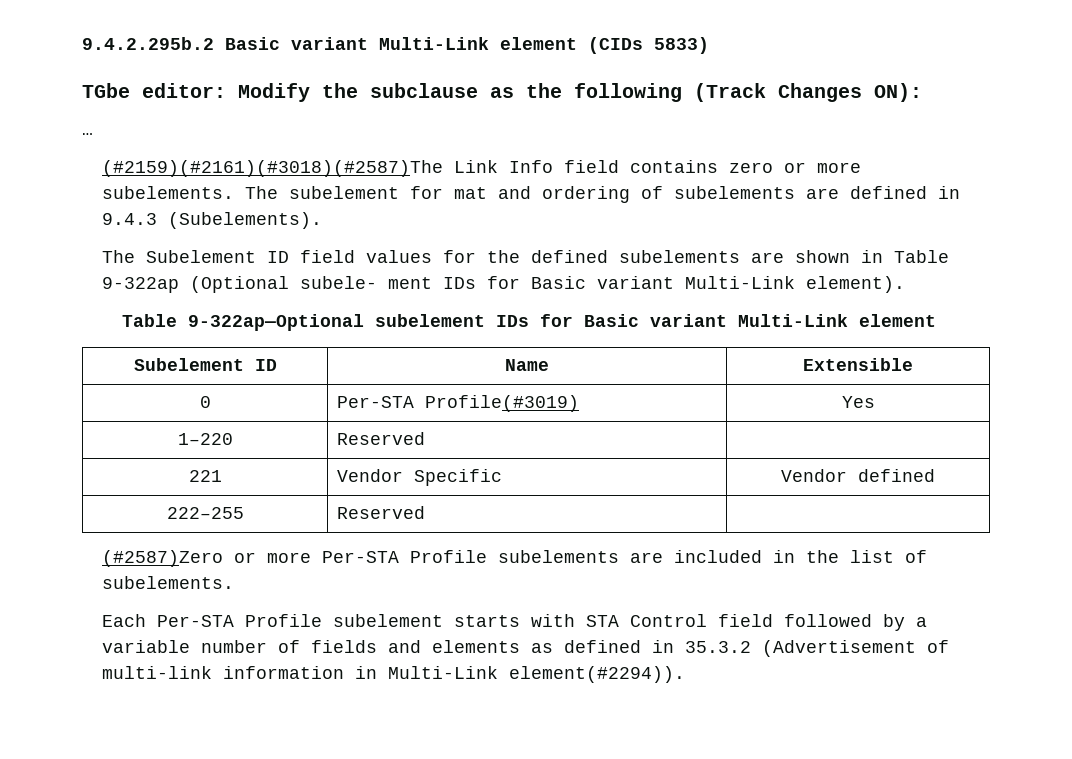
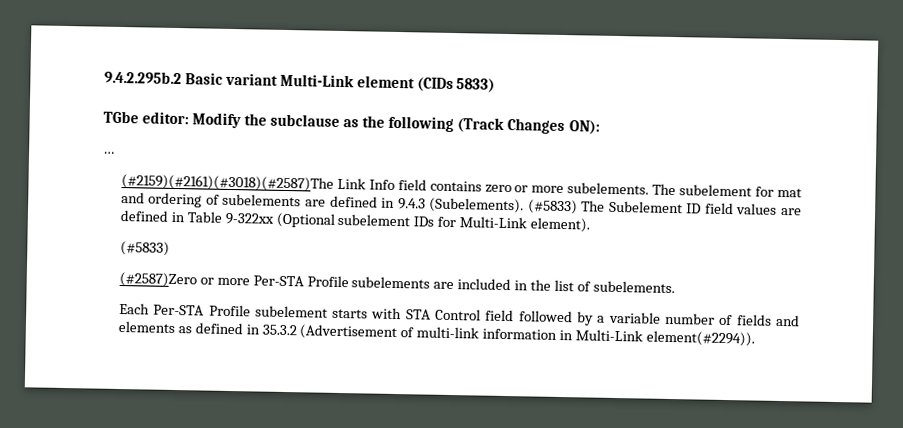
(322, 220) // -> [527,199,578,215] (#5833)
[442,250,949,263] [101,276,905,293] [121,314,936,331] [133,358,277,371] [504,359,549,371] [803,358,913,371] [199,396,211,408] [336,395,579,412] [841,396,875,408] [177,433,233,445] [336,432,425,445] [188,470,222,482] [336,469,502,486] [781,469,935,482] [166,507,244,519] [336,506,425,519] for the defined subelements are shown in Table 9-322ap (Optional subele- ment IDs for Basic variant Multi-Link element). // Table 9-322ap—Optional subelement IDs for Basic variant Multi-Link element // Subelement ID | Name | Extensible // 0 | Per-STA Profile(#3019) | Yes // 1–220 | Reserved | // 221 | Vendor Specific | Vendor defined // 222–255 | Reserved | -> [781,207,802,216] [119,209,591,233] [119,240,170,256] are defined in Table 9-322xx (Optional subelement IDs for Multi-Link element). // (#5833)

